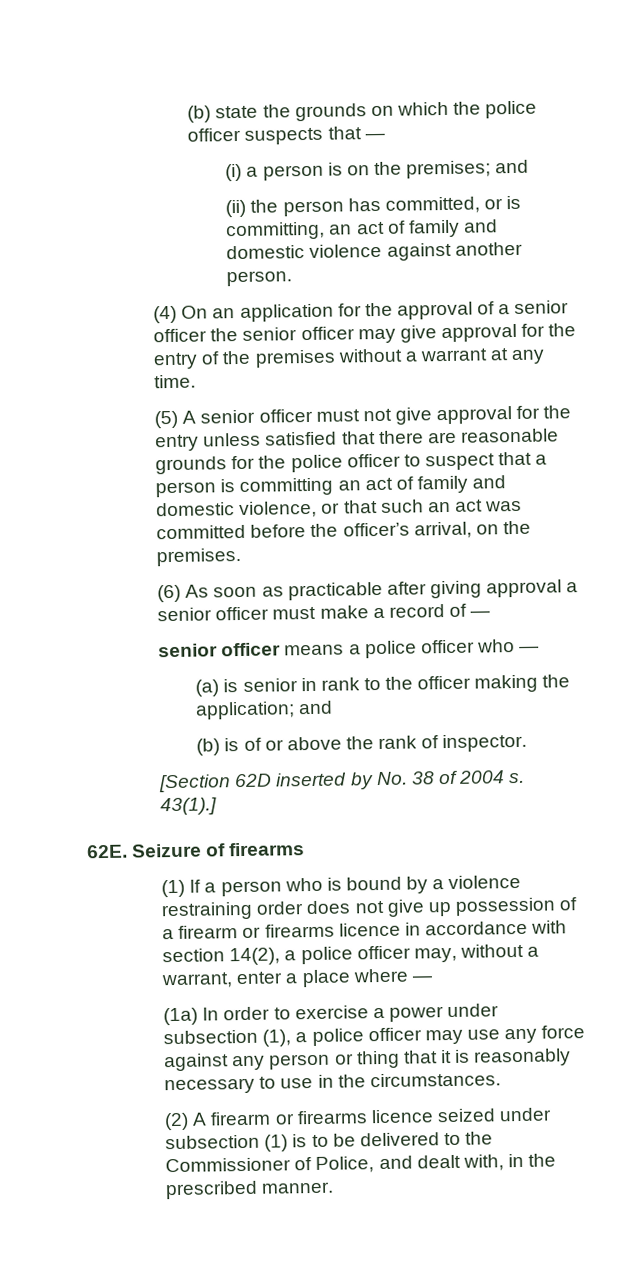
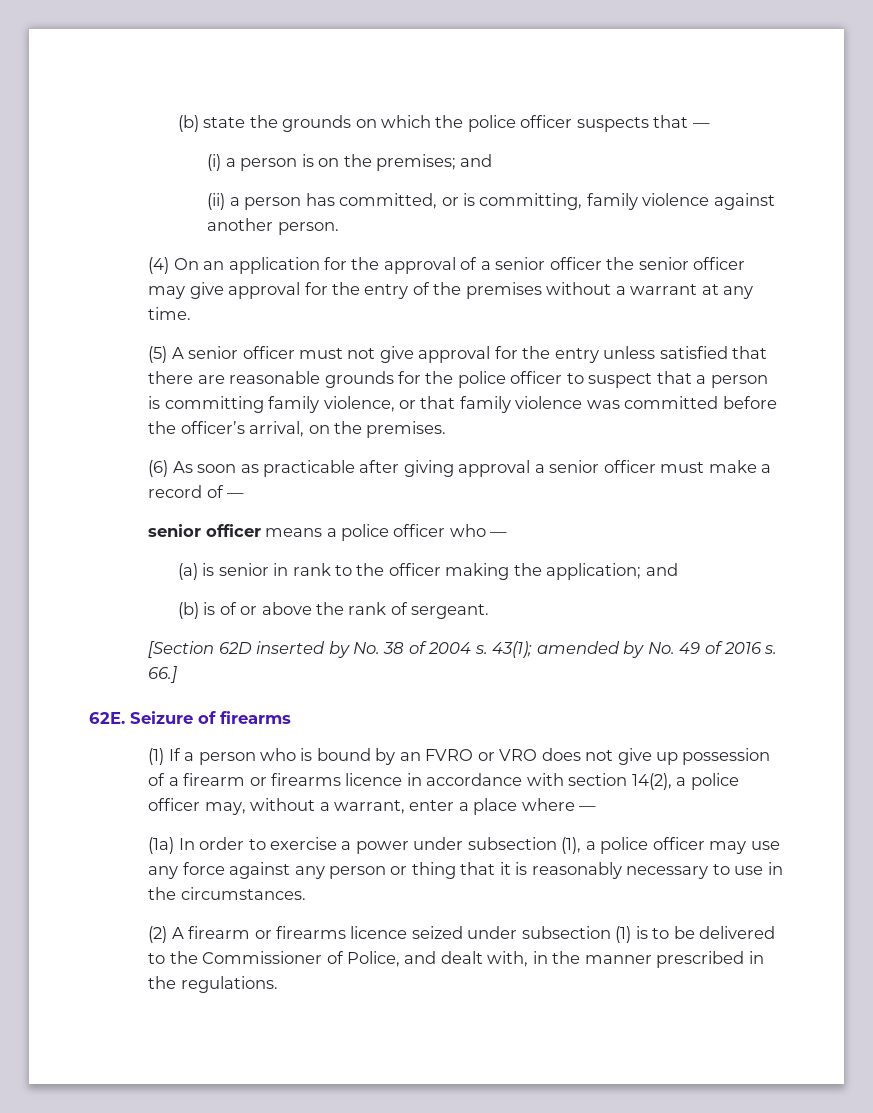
[250,199,279,213] the -> [229,197,240,206] a
[329,219,499,238] [226,245,306,260] an act of family and domestic -> [586,193,638,210] family
[337,475,507,494] [156,499,483,519] an act of family and domestic violence, or that such an act -> [268,396,583,413] family violence, or that family violence
[442,733,528,753] inspector. -> [411,604,490,619] sergeant.
[160,797,218,816] 43(1).] -> [492,641,778,658] [148,666,178,683] 43(1); amended by No. 49 of 2016 s. 66.]
[432,874,522,890] [161,901,305,921] a violence restraining order -> [399,749,538,761] an FVRO or VRO
[165,1180,335,1200] prescribed manner. -> [584,951,764,968] [148,976,278,993] manner prescribed in the regulations.

